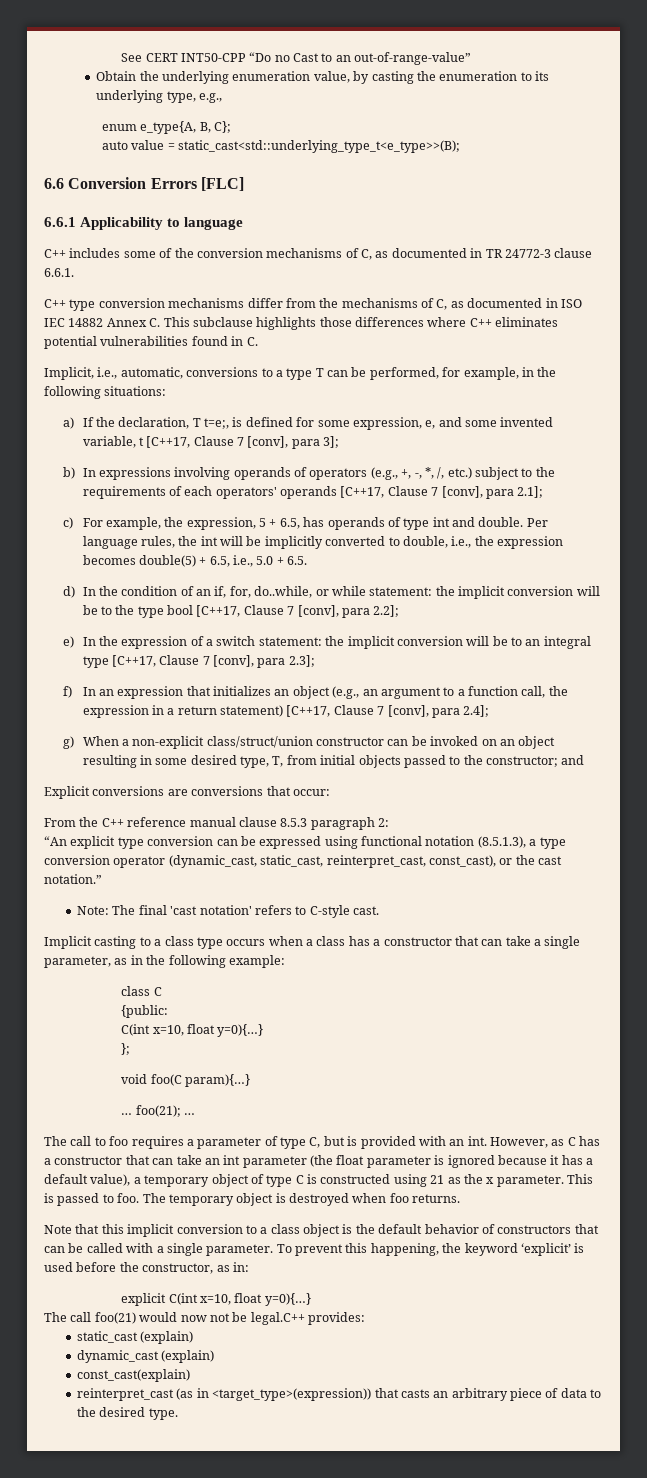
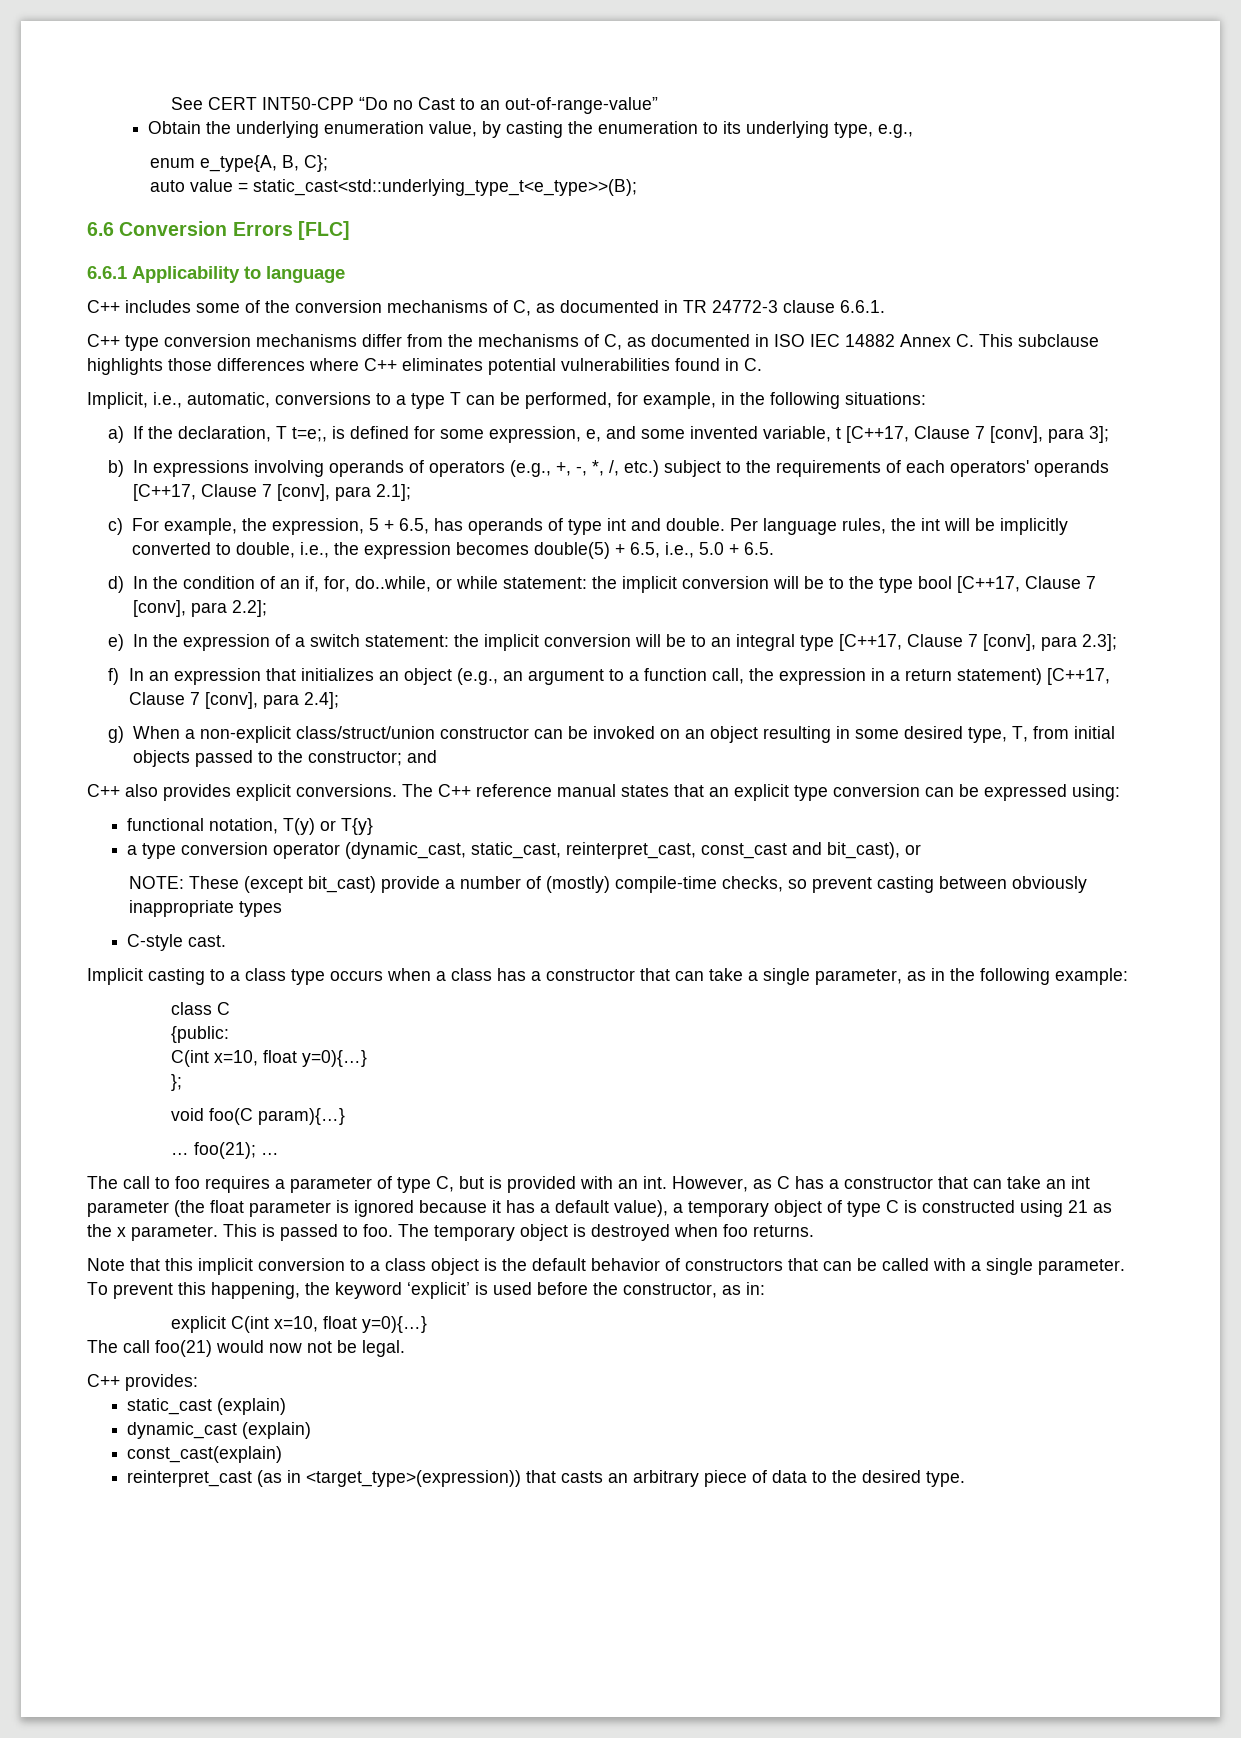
[44,786,330,799] [44,817,389,830] [44,836,67,846] Explicit conversions are conversions that occur: // From the C++ reference manual clause 8.5.3 paragraph 2: // “An -> [87,784,729,801] C++ also provides explicit conversions. The C++ reference manual states that an
[324,836,526,849] using functional notation (8.5.1.3), -> [1072,784,1120,801] [127,818,374,835] using: // functional notation, T(y) or T{y} //
[428,855,562,867] [44,874,102,884] [77,905,307,915] const_cast), or the cast notation.” // Note: The final 'cast notation' refers to -> [701,842,922,859] [129,876,1088,893] [129,900,283,917] const_cast and bit_cast), or // NOTE: These (except bit_cast) provide a number of (mostly) compile-time checks, so prevent casting between obviously inappropriate types //
[250,1312,305,1325] legal.C++ -> [362,1340,405,1357] [87,1374,120,1387] legal. // C++

